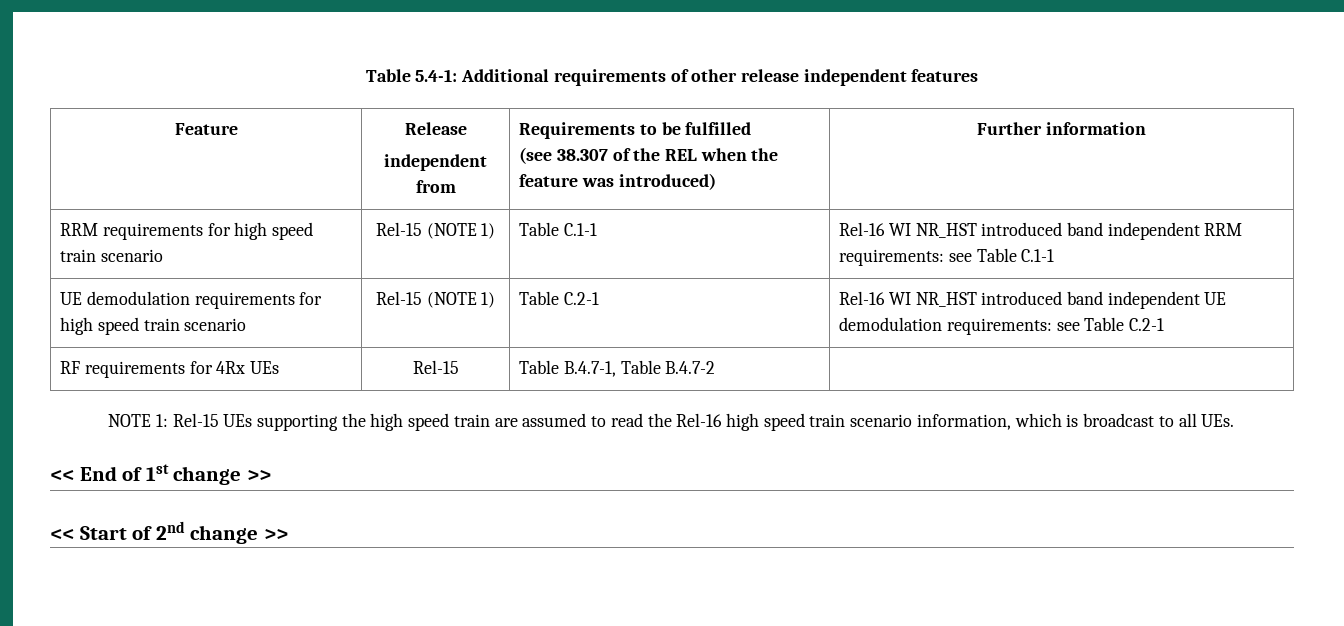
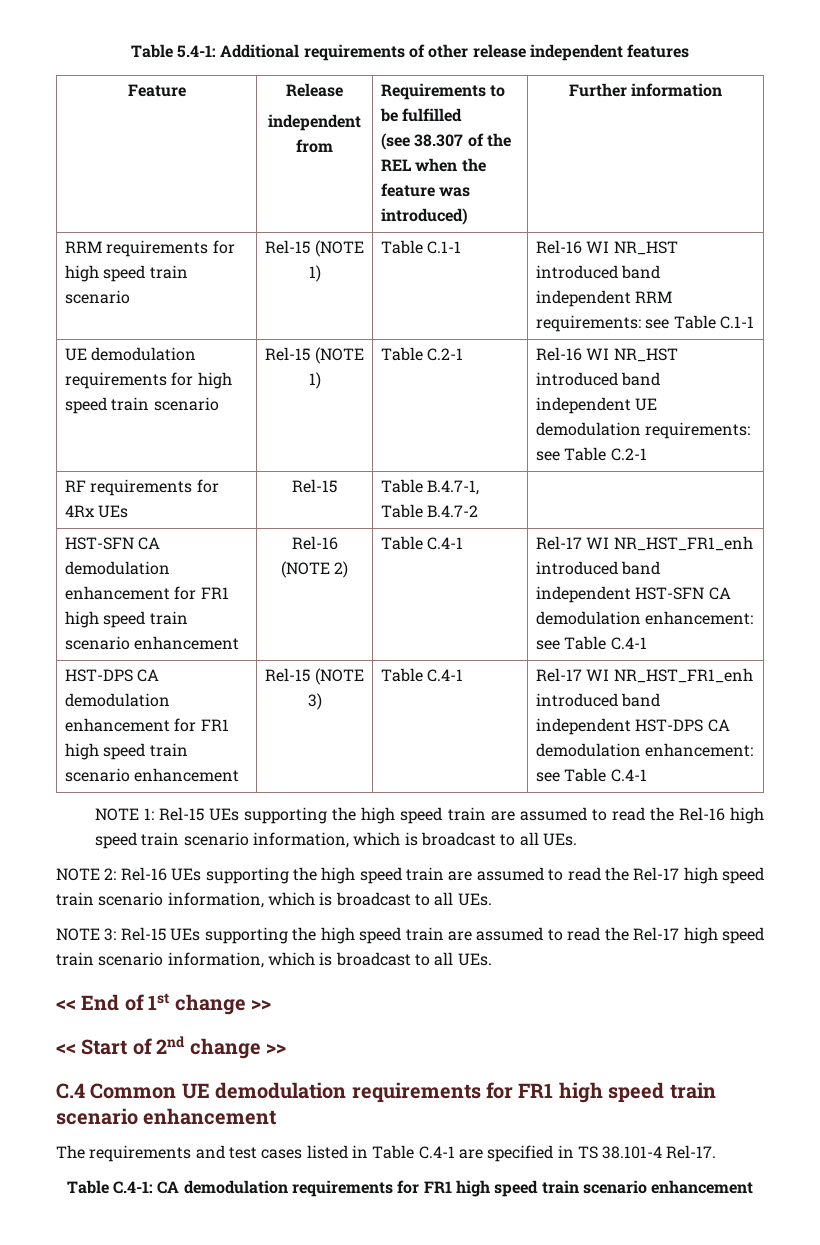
(716, 367) none -> [65,537,161,550] [65,561,171,575] [65,586,229,600] [65,611,188,628] [65,636,240,650] [291,536,338,550] [280,561,349,578] [381,536,464,550] [536,536,753,551] [536,561,661,575] [536,586,731,603] [536,611,754,625] [536,636,647,650] [65,669,160,682] [65,693,171,707] [65,718,229,732] [65,743,188,760] [65,768,240,782] [265,668,364,685] [307,693,322,710] [381,668,464,682] [536,668,753,683] [536,693,661,707] [536,718,730,735] [536,743,754,757] [536,768,647,782] // HST-SFN CA demodulation enhancement for FR1 high speed train scenario enhancement | Rel-16 (NOTE 2) | Table C.4-1 | Rel-17 WI NR_HST_FR1_enh introduced band independent HST-SFN CA demodulation enhancement: see Table C.4-1 // HST-DPS CA demodulation enhancement for FR1 high speed train scenario enhancement | Rel-15 (NOTE 3) | Table C.4-1 | Rel-17 WI NR_HST_FR1_enh introduced band independent HST-DPS CA demodulation enhancement: see Table C.4-1
(1235, 420) none -> [56,867,764,884] [56,892,492,908] [56,927,764,944] [56,952,492,968] // NOTE 2: Rel-16 UEs supporting the high speed train are assumed to read the Rel-17 high speed train scenario information, which is broadcast to all UEs. // NOTE 3: Rel-15 UEs supporting the high speed train are assumed to read the Rel-17 high speed train scenario information, which is broadcast to all UEs.
(288, 534) none -> [56,1082,716,1103] [56,1108,277,1125] [56,1145,717,1162] [66,1180,754,1197] // C.4 Common UE demodulation requirements for FR1 high speed train scenario enhancement // The requirements and test cases listed in Table C.4-1 are specified in TS 38.101-4 Rel-17. // Table C.4-1: CA demodulation requirements for FR1 high speed train scenario enhancement

